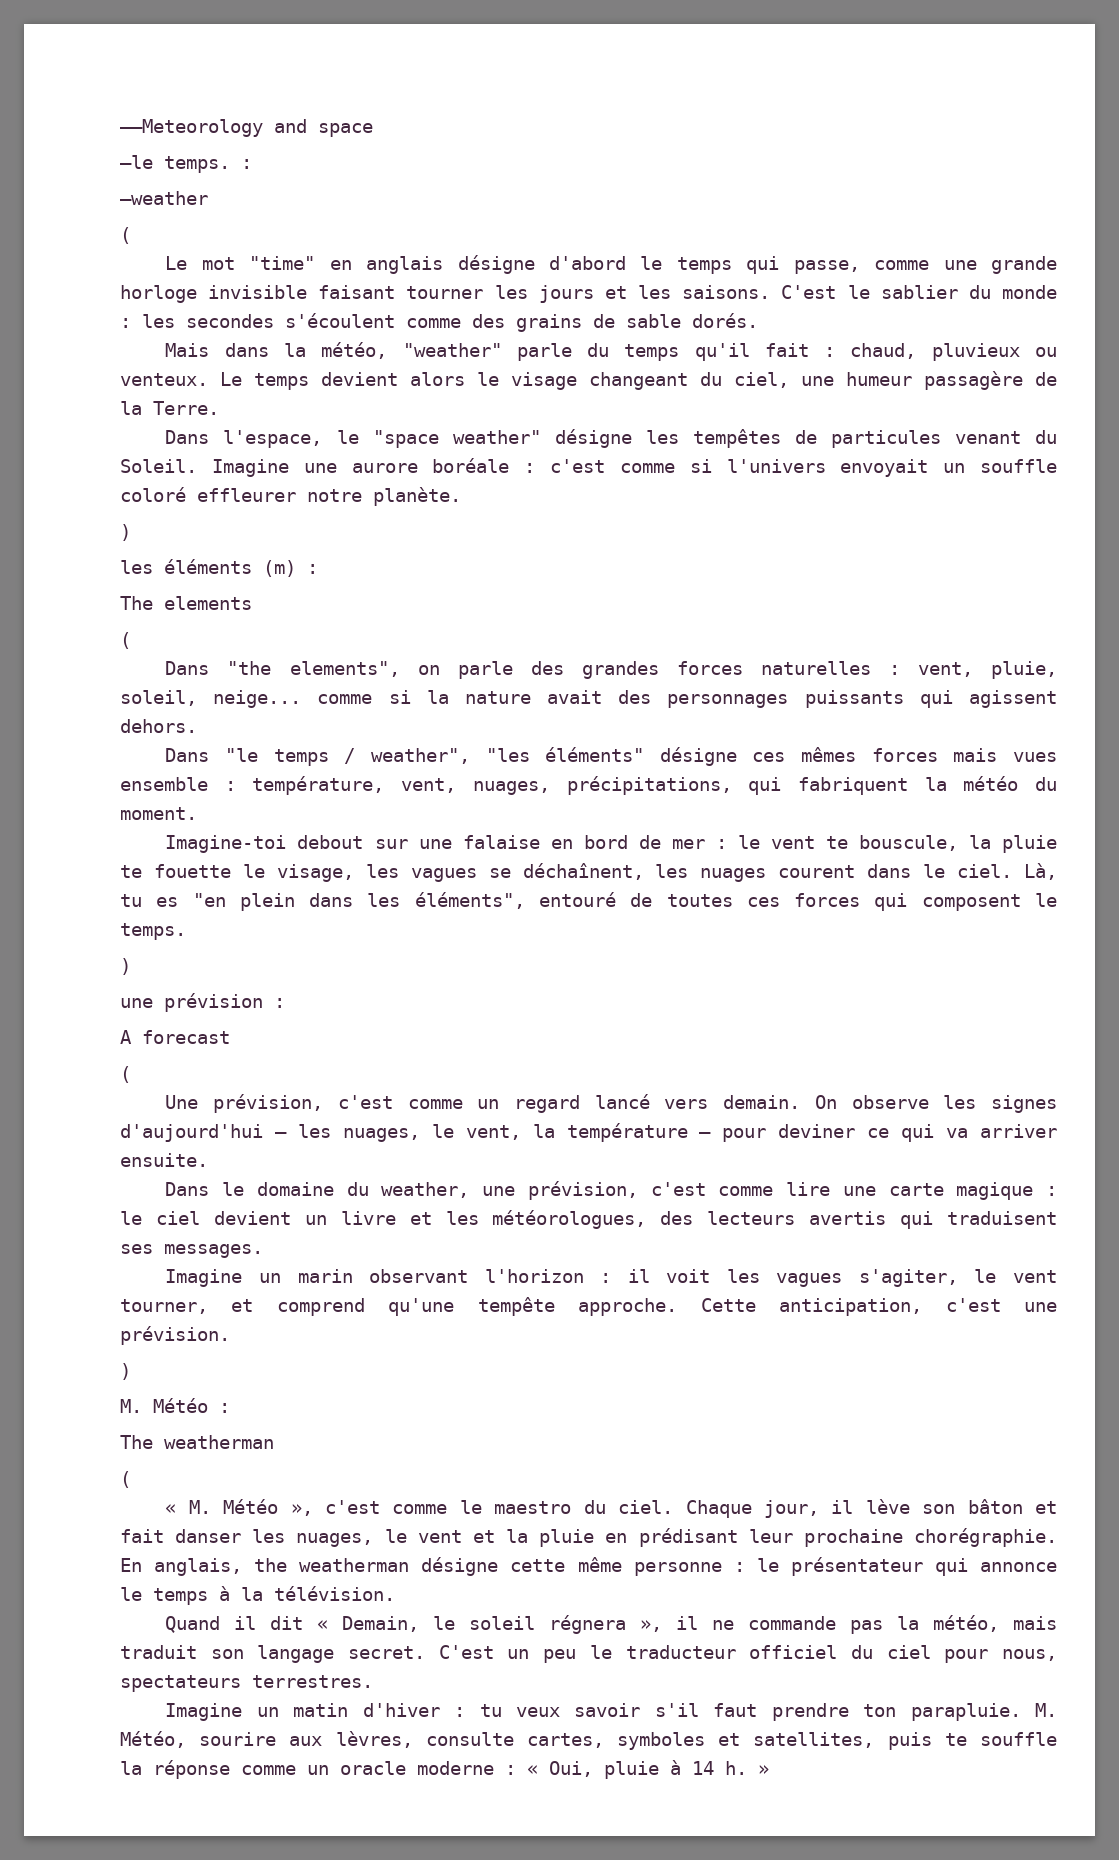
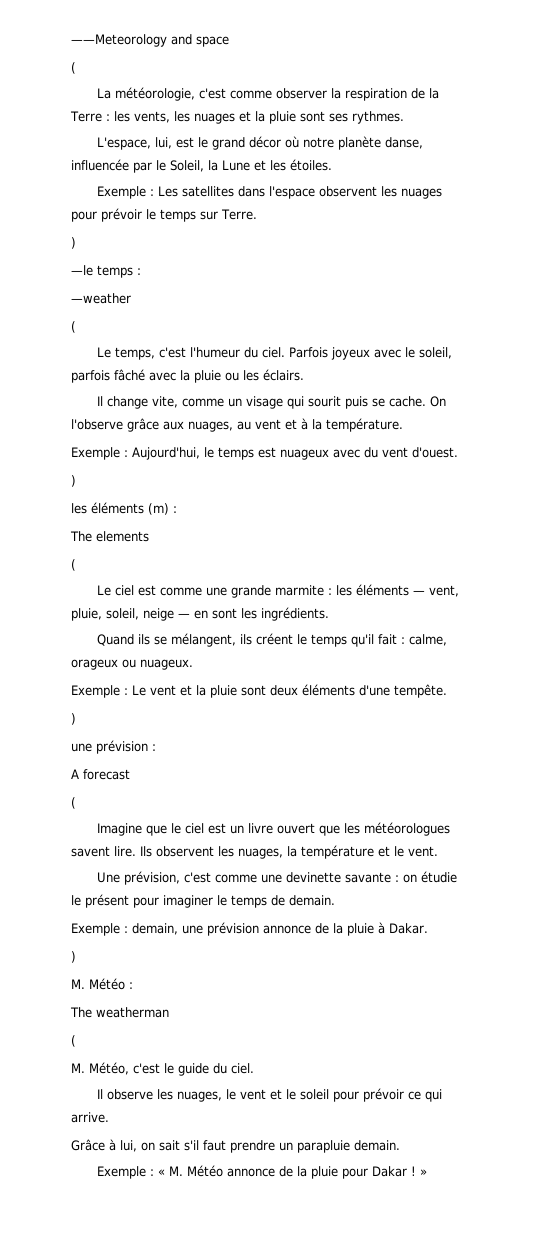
(373, 130) none -> [71,62,76,74] [96,87,439,101] [70,111,404,124] [96,136,423,150] [71,159,332,173] [96,186,442,199] [71,208,257,222] [71,237,76,249] // ( // La météorologie, c'est comme observer la respiration de la Terre : les vents, les nuages et la pluie sont ses rythmes. // L'espace, lui, est le grand décor où notre planète danse, influencée par le Soleil, la Lune et les étoiles. // Exemple : Les satellites dans l'espace observent les nuages pour prévoir le temps sur Terre. // )
[164,156,230,173] temps. -> [97,265,133,278] temps
[201,255,1057,274] [120,285,1057,303] [120,313,758,332] [165,342,1057,361] [120,371,1057,390] [120,401,219,415] [165,429,1057,448] [120,458,1057,477] [120,487,461,506] mot "time" en anglais désigne d'abord le temps qui passe, comme une grande horloge invisible faisant tourner les jours et les saisons. C'est le sablier du monde : les secondes s'écoulent comme des grains de sable dorés. // Mais dans la météo, "weather" parle du temps qu'il fait : chaud, pluvieux ou venteux. Le temps devient alors le visage changeant du ciel, une humeur passagère de la Terre. // Dans l'espace, le "space weather" désigne les tempêtes de particules venant du Soleil. Imagine une aurore boréale : c'est comme si l'univers envoyait un souffle coloré effleurer notre planète. -> [114,347,452,360] [71,369,304,383] [96,396,446,409] [71,418,403,432] [71,447,458,460] temps, c'est l'humeur du ciel. Parfois joyeux avec le soleil, parfois fâché avec la pluie ou les éclairs. // Il change vite, comme un visage qui sourit puis se cache. On l'observe grâce aux nuages, au vent et à la température. // Exemple : Aujourd'hui, le temps est nuageux avec du vent d'ouest.
[165,661,1057,679] [120,690,1057,708] [120,719,197,733] [165,747,1057,766] [120,776,1058,795] [120,807,197,820] [165,835,1057,853] [120,863,1057,882] [120,892,1058,911] [120,923,186,940] Dans "the elements", on parle des grandes forces naturelles : vent, pluie, soleil, neige... comme si la nature avait des personnages puissants qui agissent dehors. // Dans "le temps / weather", "les éléments" désigne ces mêmes forces mais vues ensemble : température, vent, nuages, précipitations, qui fabriquent la météo du moment. // Imagine-toi debout sur une falaise en bord de mer : le vent te bouscule, la pluie te fouette le visage, les vagues se déchaînent, les nuages courent dans le ciel. Là, tu es "en plein dans les éléments", entouré de toutes ces forces qui composent le temps. -> [96,584,459,598] [71,607,329,621] [96,633,447,647] [71,659,193,670] [71,684,447,698] Le ciel est comme une grande marmite : les éléments — vent, pluie, soleil, neige — en sont les ingrédients. // Quand ils se mélangent, ils créent le temps qu'il fait : calme, orageux ou nuageux. // Exemple : Le vent et la pluie sont deux éléments d'une tempête.
[165,1094,1057,1113] [120,1123,1057,1142] [120,1153,208,1167] [165,1181,1058,1200] [120,1210,1057,1229] [120,1244,263,1258] [165,1269,1058,1287] [120,1297,1057,1316] [120,1326,230,1345] Une prévision, c'est comme un regard lancé vers demain. On observe les signes d'aujourd'hui — les nuages, le vent, la température — pour deviner ce qui va arriver ensuite. // Dans le domaine du weather, une prévision, c'est comme lire une carte magique : le ciel devient un livre et les météorologues, des lecteurs avertis qui traduisent ses messages. // Imagine un marin observant l'horizon : il voit les vagues s'agiter, le vent tourner, et comprend qu'une tempête approche. Cette anticipation, c'est une prévision. -> [96,822,450,836] [71,845,438,859] [96,871,457,885] [71,894,335,908] [71,922,428,936] Imagine que le ciel est un livre ouvert que les météorologues savent lire. Ils observent les nuages, la température et le vent. // Une prévision, c'est comme une devinette savante : on étudie le présent pour imaginer le temps de demain. // Exemple : demain, une prévision annonce de la pluie à Dakar.
[165,1499,1057,1518] [120,1529,242,1543] « M. Météo », c'est comme le maestro du ciel. Chaque jour, il lève son bâton et fait danser -> [71,1062,254,1076] [96,1089,153,1100] M. Météo, c'est le guide du ciel. // Il observe
[506,1528,1057,1547] [120,1557,1057,1576] [120,1586,395,1605] [165,1615,1057,1634] [120,1645,1057,1663] [120,1675,373,1692] [165,1703,1057,1721] [120,1731,1057,1750] [120,1760,747,1779] la pluie en prédisant leur prochaine chorégraphie. En anglais, the weatherman désigne cette même personne : le présentateur qui annonce le temps à la télévision. // Quand il dit « Demain, le soleil régnera », il ne commande pas la météo, mais traduit son langage secret. C'est un peu le traducteur officiel du ciel pour nous, spectateurs terrestres. // Imagine un matin d'hiver : tu veux savoir s'il faut prendre ton parapluie. M. Météo, sourire aux lèvres, consulte cartes, symboles et satellites, puis te souffle la réponse comme un oracle moderne : « Oui, pluie à 14 h. -> [285,1088,442,1102] [71,1112,109,1123] [71,1139,400,1153] [96,1165,416,1179] le soleil pour prévoir ce qui arrive. // Grâce à lui, on sait s'il faut prendre un parapluie demain. // Exemple : « M. Météo annonce de la pluie pour Dakar !

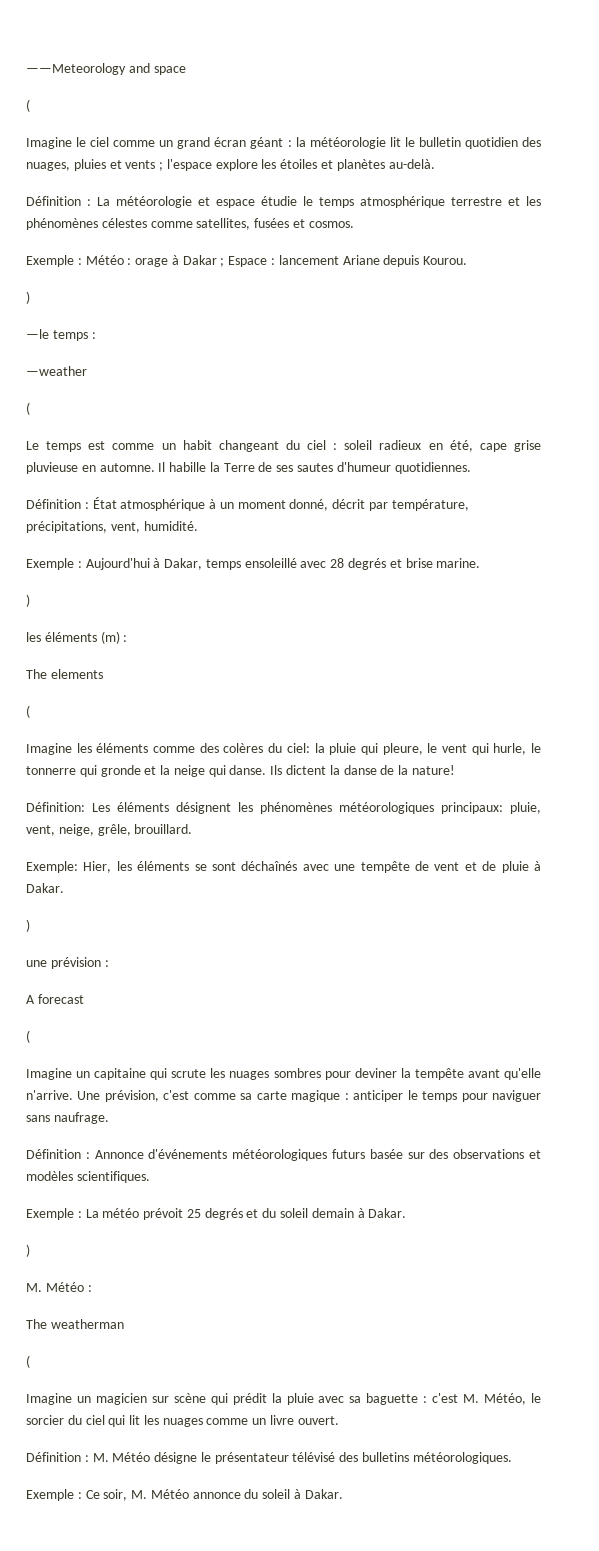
[96,87,439,101] [70,111,404,124] [96,136,423,150] [71,159,332,173] [96,186,442,199] [71,208,257,222] La météorologie, c'est comme observer la respiration de la Terre : les vents, les nuages et la pluie sont ses rythmes. // L'espace, lui, est le grand décor où notre planète danse, influencée par le Soleil, la Lune et les étoiles. // Exemple : Les satellites dans l'espace observent les nuages pour prévoir le temps sur Terre. -> [26,137,541,149] [26,159,435,171] [26,196,541,208] [26,218,354,230] [26,255,468,267] Imagine le ciel comme un grand écran géant : la météorologie lit le bulletin quotidien des nuages, pluies et vents ; l'espace explore les étoiles et planètes au-delà. // Définition : La météorologie et espace étudie le temps atmosphérique terrestre et les phénomènes célestes comme satellites, fusées et cosmos. // Exemple : Météo : orage à Dakar ; Espace : lancement Ariane depuis Kourou.
[114,347,452,360] [71,369,304,383] [96,396,446,409] [71,418,403,432] [71,447,458,460] temps, c'est l'humeur du ciel. Parfois joyeux avec le soleil, parfois fâché avec la pluie ou les éclairs. // Il change vite, comme un visage qui sourit puis se cache. On l'observe grâce aux nuages, au vent et à la température. // Exemple : Aujourd'hui, le temps est nuageux avec du vent d'ouest. -> [46,440,541,452] [26,462,471,474] [26,497,469,511] [26,521,198,533] [26,558,481,570] temps est comme un habit changeant du ciel : soleil radieux en été, cape grise pluvieuse en automne. Il habille la Terre de ses sautes d'humeur quotidiennes. // Définition : État atmosphérique à un moment donné, décrit par température, précipitations, vent, humidité. // Exemple : Aujourd'hui à Dakar, temps ensoleillé avec 28 degrés et brise marine.
[96,584,459,598] [71,607,329,621] [96,633,447,647] [71,659,193,670] [71,684,447,698] Le ciel est comme une grande marmite : les éléments — vent, pluie, soleil, neige — en sont les ingrédients. // Quand ils se mélangent, ils créent le temps qu'il fait : calme, orageux ou nuageux. // Exemple : Le vent et la pluie sont deux éléments d'une tempête. -> [26,743,541,755] [26,765,455,777] [26,802,541,814] [26,824,193,836] [26,861,541,873] [26,883,64,893] Imagine les éléments comme des colères du ciel: la pluie qui pleure, le vent qui hurle, le tonnerre qui gronde et la neige qui danse. Ils dictent la danse de la nature! // Définition: Les éléments désignent les phénomènes météorologiques principaux: pluie, vent, neige, grêle, brouillard. // Exemple: Hier, les éléments se sont déchaînés avec une tempête de vent et de pluie à Dakar.
[145,822,450,836] [71,845,438,859] [96,871,457,885] [71,894,335,908] [71,922,374,936] que le ciel est un livre ouvert que les météorologues savent lire. Ils observent les nuages, la température et le vent. // Une prévision, c'est comme une devinette savante : on étudie le présent pour imaginer le temps de demain. // Exemple : demain, une prévision annonce de la pluie -> [76,1068,541,1080] [26,1090,541,1102] [26,1112,109,1124] [26,1149,541,1161] [26,1171,150,1183] [26,1208,354,1220] un capitaine qui scrute les nuages sombres pour deviner la tempête avant qu'elle n'arrive. Une prévision, c'est comme sa carte magique : anticiper le temps pour naviguer sans naufrage. // Définition : Annonce d'événements météorologiques futurs basée sur des observations et modèles scientifiques. // Exemple : La météo prévoit 25 degrés et du soleil demain
[71,1062,254,1076] [96,1088,442,1102] [71,1112,109,1123] [71,1139,400,1153] [96,1166,165,1179] M. Météo, c'est le guide du ciel. // Il observe les nuages, le vent et le soleil pour prévoir ce qui arrive. // Grâce à lui, on sait s'il faut prendre un parapluie demain. // Exemple : « -> [26,1393,541,1405] [26,1415,339,1427] [26,1452,512,1464] [26,1489,128,1501] Imagine un magicien sur scène qui prédit la pluie avec sa baguette : c'est M. Météo, le sorcier du ciel qui lit les nuages comme un livre ouvert. // Définition : M. Météo désigne le présentateur télévisé des bulletins météorologiques. // Exemple : Ce soir,
[278,1166,427,1179] de la pluie pour Dakar ! » -> [244,1489,343,1499] du soleil à Dakar.

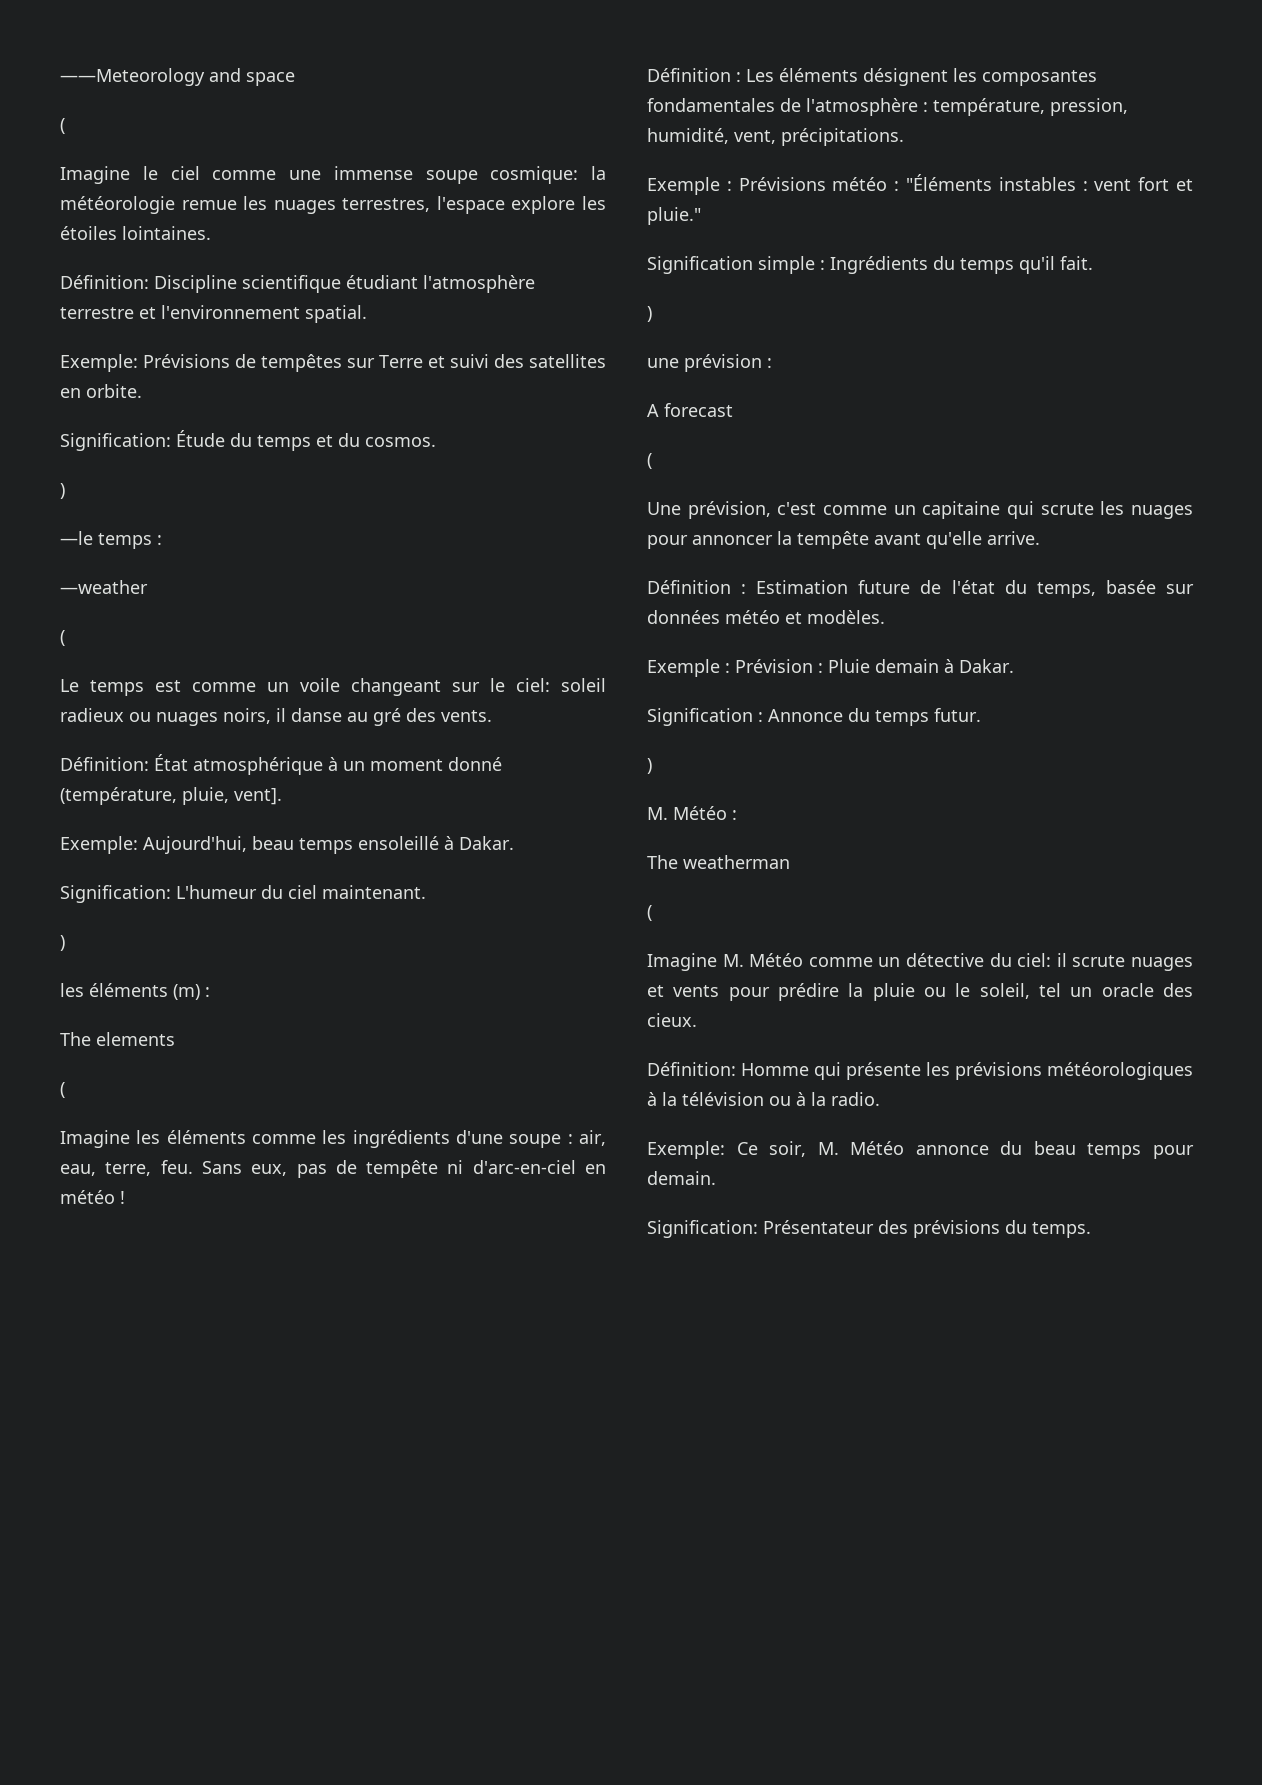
[159,137,541,149] [26,159,435,171] [26,196,541,208] [26,218,354,230] [26,255,468,267] un grand écran géant : la météorologie lit le bulletin quotidien des nuages, pluies et vents ; l'espace explore les étoiles et planètes au-delà. // Définition : La météorologie et espace étudie le temps atmosphérique terrestre et les phénomènes célestes comme satellites, fusées et cosmos. // Exemple : Météo : orage à Dakar ; Espace : lancement Ariane depuis Kourou. -> [289,166,606,184] [60,196,606,214] [60,226,211,240] [60,275,535,293] [60,305,367,323] [60,354,606,372] [60,384,142,398] [60,430,436,451] une immense soupe cosmique: la météorologie remue les nuages terrestres, l'espace explore les étoiles lointaines. // Définition: Discipline scientifique étudiant l'atmosphère terrestre et l'environnement spatial. // Exemple: Prévisions de tempêtes sur Terre et suivi des satellites en orbite. // Signification: Étude du temps et du cosmos.
[182,440,541,452] [26,462,471,474] [26,499,89,509] habit changeant du ciel : soleil radieux en été, cape grise pluvieuse en automne. Il habille la Terre de ses sautes d'humeur quotidiennes. // Définition : -> [300,678,606,696] [60,708,492,726] [60,757,149,771] voile changeant sur le ciel: soleil radieux ou nuages noirs, il danse au gré des vents. // Définition:
[289,499,469,511] [26,521,198,533] [26,558,481,570] donné, décrit par température, précipitations, vent, humidité. // Exemple : Aujourd'hui à Dakar, temps ensoleillé avec 28 degrés et brise marine. -> [448,757,502,771] [60,787,282,805] [60,836,514,854] [60,885,426,903] donné (température, pluie, vent]. // Exemple: Aujourd'hui, beau temps ensoleillé à Dakar. // Signification: L'humeur du ciel maintenant.
[199,743,541,755] [26,765,455,777] [26,802,541,814] [26,824,193,836] [26,861,541,873] [26,883,64,893] des colères du ciel: la pluie qui pleure, le vent qui hurle, le tonnerre qui gronde et la neige qui danse. Ils dictent la danse de la nature! // Définition: Les éléments désignent les phénomènes météorologiques principaux: pluie, vent, neige, grêle, brouillard. // Exemple: Hier, les éléments se sont déchaînés avec une tempête de vent et de pluie à Dakar. -> [322,1130,606,1148] [60,1160,606,1178] [60,1190,125,1204] [647,68,1097,86] [647,98,1128,116] [647,128,904,146] [647,174,1193,195] [647,207,701,225] [647,256,1093,274] les ingrédients d'une soupe : air, eau, terre, feu. Sans eux, pas de tempête ni d'arc-en-ciel en météo ! // Définition : Les éléments désignent les composantes fondamentales de l'atmosphère : température, pression, humidité, vent, précipitations. // Exemple : Prévisions météo : "Éléments instables : vent fort et pluie." // Signification simple : Ingrédients du temps qu'il fait.
[26,1068,72,1080] Imagine -> [647,501,887,519] Une prévision, c'est comme
[273,1068,397,1080] sombres pour deviner -> [647,535,773,549] pour annoncer
[26,1090,541,1102] [26,1112,109,1124] [26,1149,541,1161] [26,1171,150,1183] [26,1208,407,1220] n'arrive. Une prévision, c'est comme sa carte magique : anticiper le temps pour naviguer sans naufrage. // Définition : Annonce d'événements météorologiques futurs basée sur des observations et modèles scientifiques. // Exemple : La météo prévoit 25 degrés et du soleil demain à Dakar. -> [987,531,1040,545] [647,580,1194,598] [647,610,885,624] [647,659,1014,677] [647,708,981,726] arrive. // Définition : Estimation future de l'état du temps, basée sur données météo et modèles. // Exemple : Prévision : Pluie demain à Dakar. // Signification : Annonce du temps futur.
[76,1393,541,1405] [26,1415,339,1427] [26,1452,512,1464] [26,1489,82,1501] un magicien sur scène qui prédit la pluie avec sa baguette : c'est M. Météo, le sorcier du ciel qui lit les nuages comme un livre ouvert. // Définition : M. Météo désigne le présentateur télévisé des bulletins météorologiques. // Exemple : -> [722,953,1193,971] [647,983,1193,1001] [647,1013,697,1027] [647,1062,1193,1080] [647,1092,880,1106] [647,1141,725,1159] M. Météo comme un détective du ciel: il scrute nuages et vents pour prédire la pluie ou le soleil, tel un oracle des cieux. // Définition: Homme qui présente les prévisions météorologiques à la télévision ou à la radio. // Exemple:
[262,1489,343,1499] soleil à Dakar. -> [1033,1141,1194,1159] [647,1171,716,1185] [647,1220,1091,1238] beau temps pour demain. // Signification: Présentateur des prévisions du temps.

